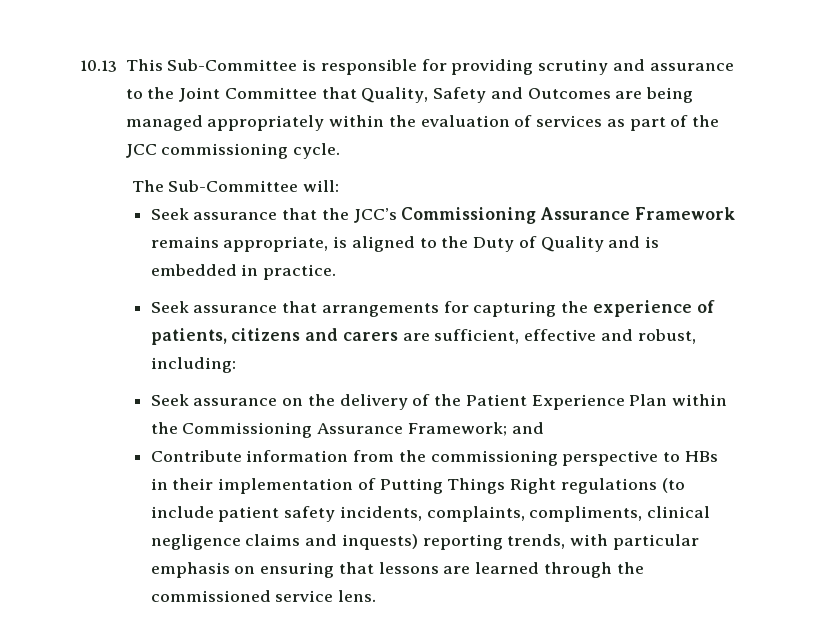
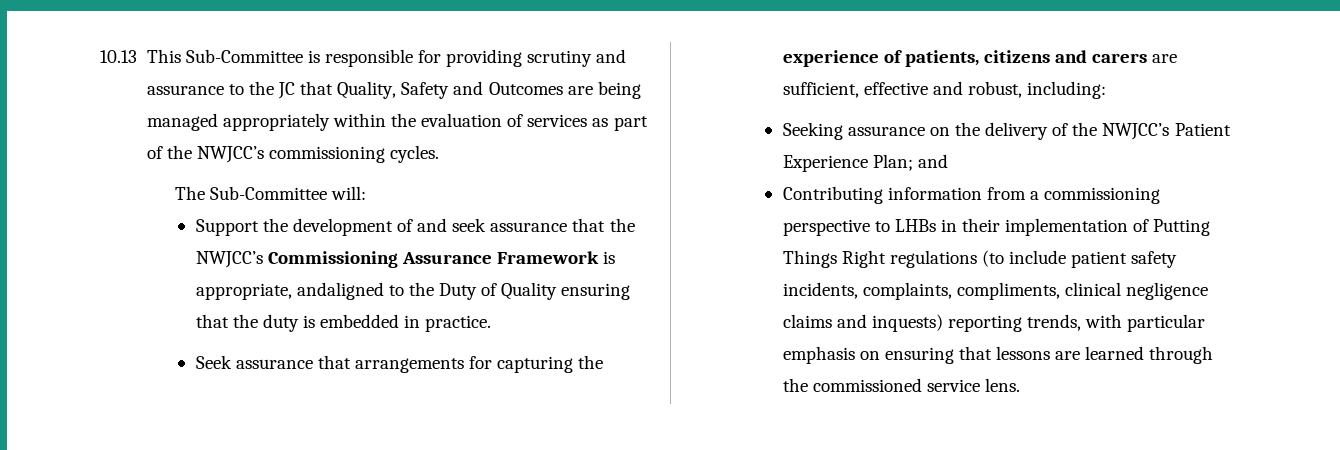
[179,87,317,102] Joint Committee -> [277,82,295,99] JC
[125,143,341,159] JCC commissioning cycle. -> [196,145,440,163] NWJCC’s commissioning cycles.
[150,208,189,220] Seek -> [195,218,487,236] Support the development of and seek
[353,208,397,223] JCC’s -> [195,251,263,268] NWJCC’s
[150,236,415,252] remains appropriate, is aligned -> [603,251,616,264] [195,282,384,300] is appropriate, andaligned
[608,236,641,248] and -> [561,283,631,300] [195,314,299,332] ensuring that the duty
[150,394,189,406] Seek -> [782,122,843,140] Seeking
(462, 400) none -> [1102,123,1170,140] NWJCC’s
[629,394,727,406] [150,422,507,438] Plan within the Commissioning Assurance Framework; -> [872,154,913,171] Plan;
[150,450,242,462] Contribute -> [782,186,883,204] Contributing
[398,450,426,462] the -> [1029,191,1039,200] a
[684,451,718,462] HBs -> [894,219,936,232] LHBs

